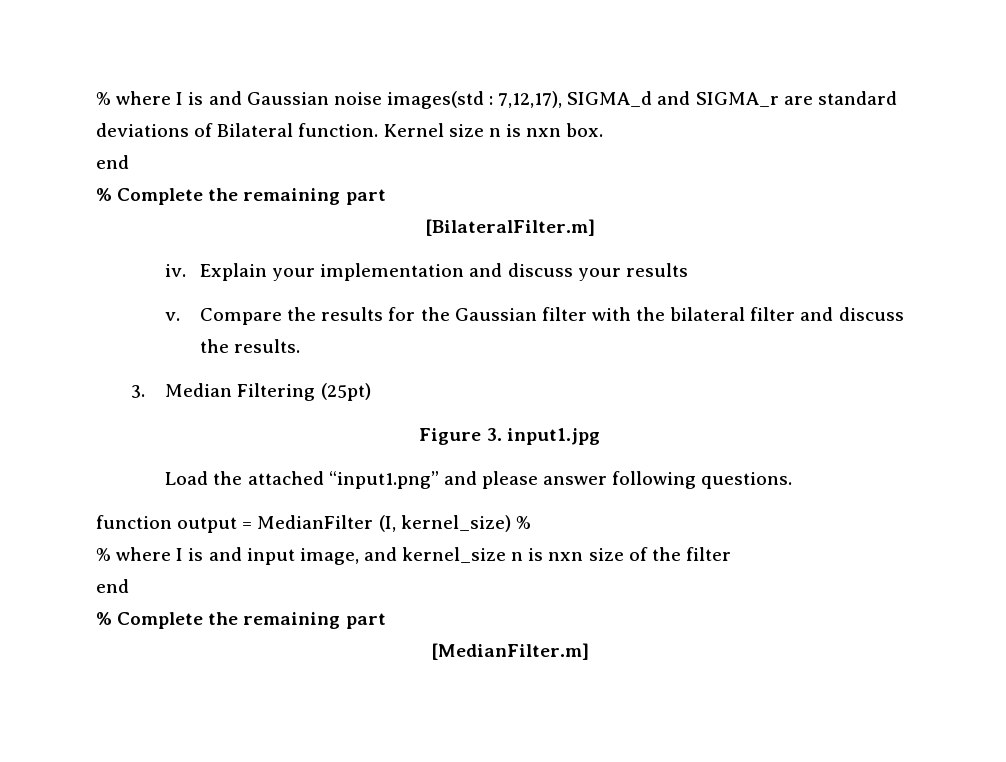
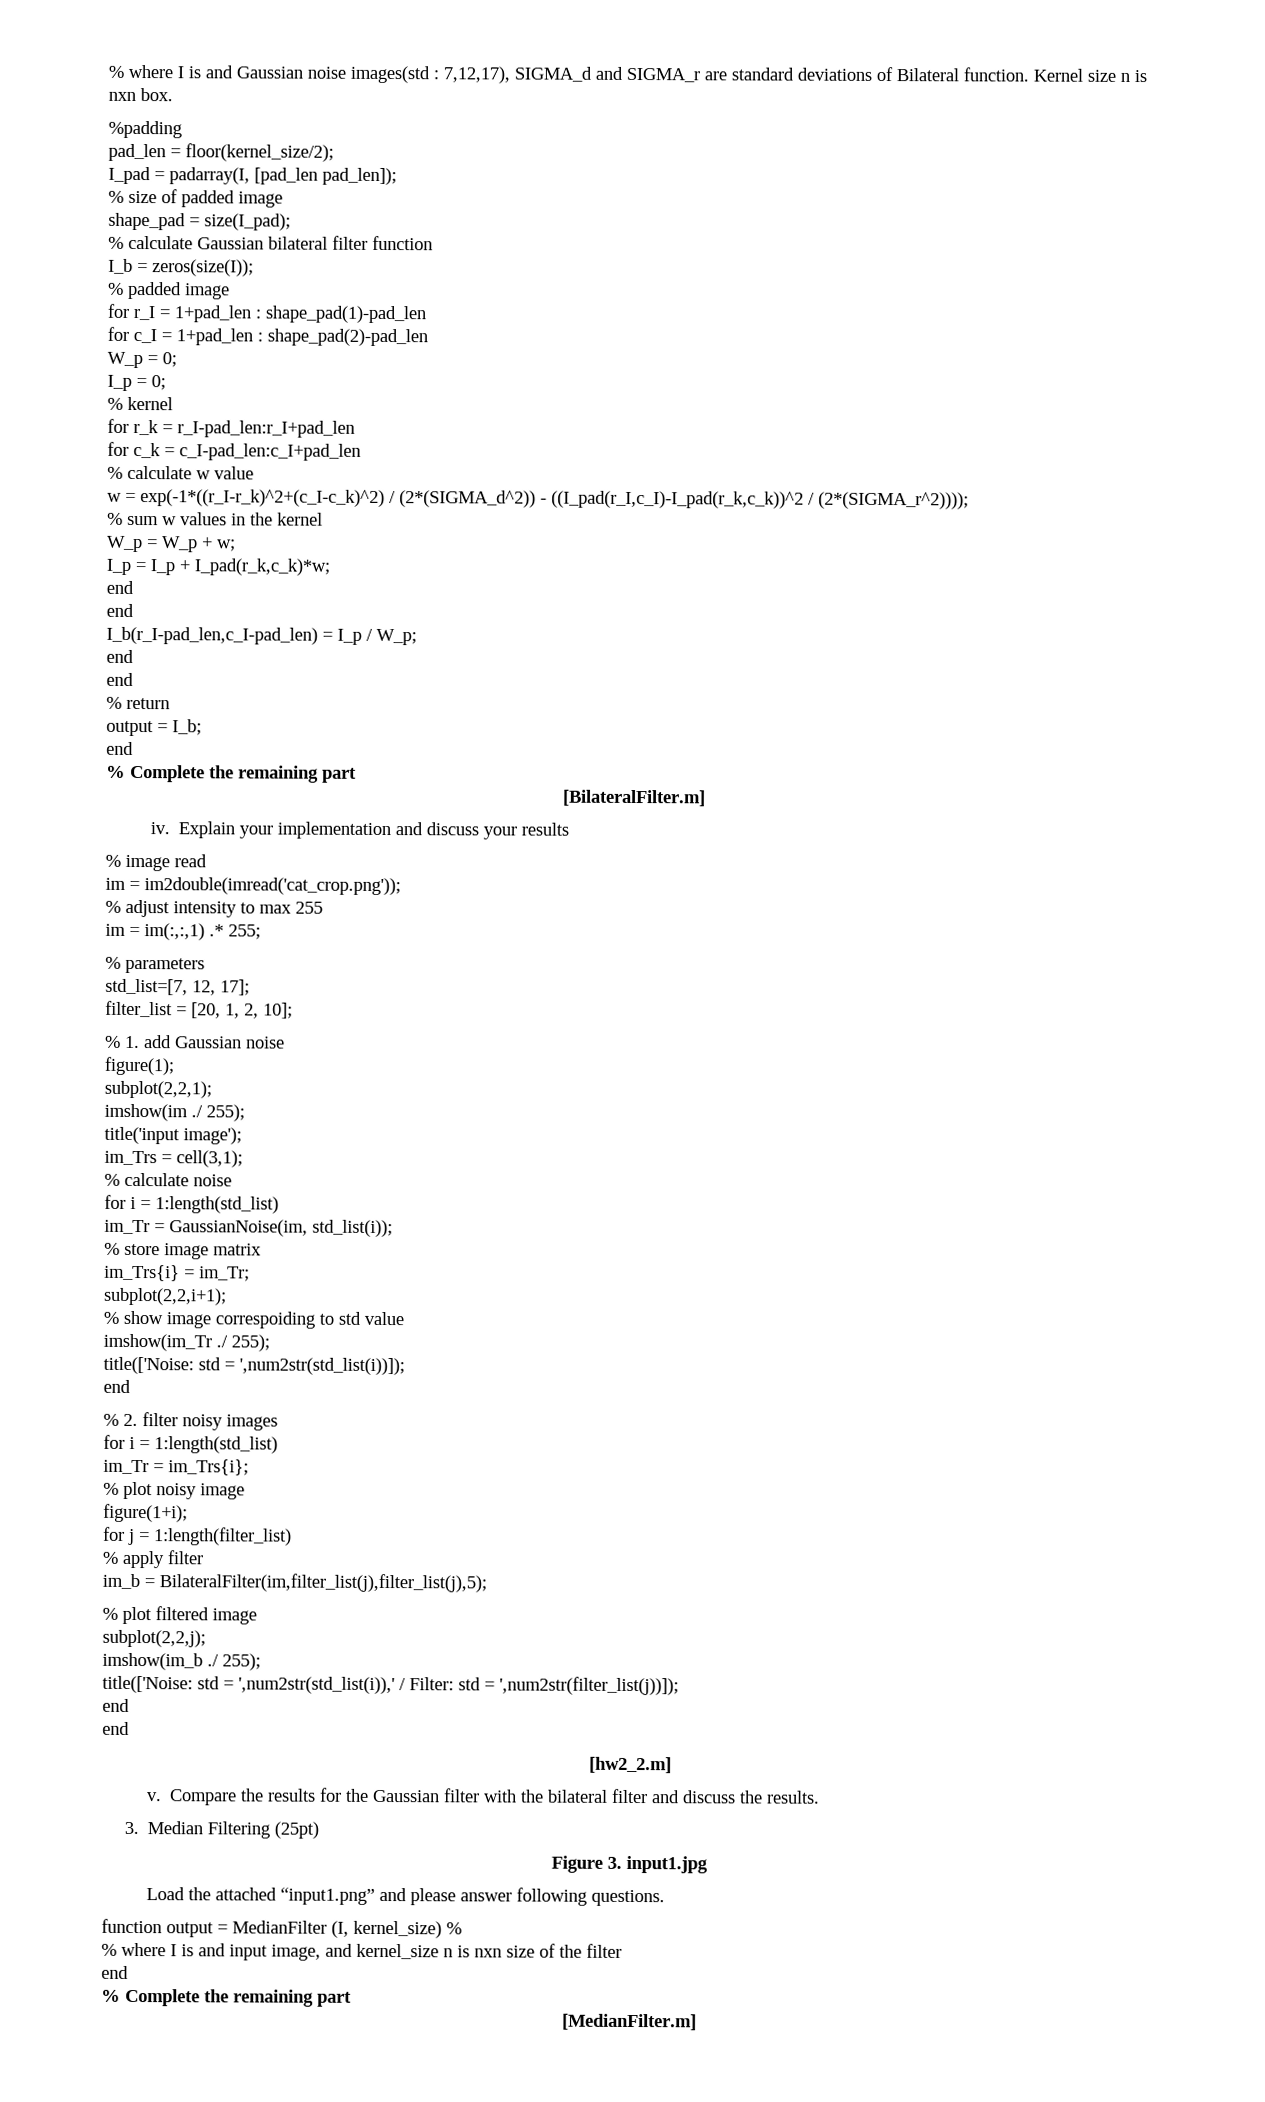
(604, 130) none -> [108,120,182,139] [108,143,334,162] [108,166,397,186] [108,189,283,208] [108,212,291,231] [108,235,433,251] [108,258,254,277] [108,281,230,300] [107,303,426,324] [107,326,428,347] [107,351,177,369] [107,374,166,391] [107,396,173,411] [107,418,355,438] [107,441,361,461] [107,465,254,480] [107,489,969,510] [107,512,323,526] [106,535,236,553] [106,558,330,576] [106,580,134,594] [106,603,134,617] [106,626,417,646] [106,649,134,663] [106,672,134,686] [106,696,170,710] [106,719,202,737] // %padding // pad_len = floor(kernel_size/2); // I_pad = padarray(I, [pad_len pad_len]); // % size of padded image // shape_pad = size(I_pad); // % calculate Gaussian bilateral filter function // I_b = zeros(size(I)); // % padded image // for r_I = 1+pad_len : shape_pad(1)-pad_len // for c_I = 1+pad_len : shape_pad(2)-pad_len // W_p = 0; // I_p = 0; // % kernel // for r_k = r_I-pad_len:r_I+pad_len // for c_k = c_I-pad_len:c_I+pad_len // % calculate w value // w = exp(-1*((r_I-r_k)^2+(c_I-c_k)^2) / (2*(SIGMA_d^2)) - ((I_pad(r_I,c_I)-I_pad(r_k,c_k))^2 / (2*(SIGMA_r^2)))); // % sum w values in the kernel // W_p = W_p + w; // I_p = I_p + I_pad(r_k,c_k)*w; // end // end // I_b(r_I-pad_len,c_I-pad_len) = I_p / W_p; // end // end // % return // output = I_b;
(688, 270) none -> [105,854,207,872] [105,877,401,896] [105,899,323,918] [105,923,261,941] [105,956,205,974] [105,978,250,996] [105,1000,293,1019] [105,1035,285,1049] [104,1056,174,1076] [104,1080,212,1099] [104,1103,245,1122] [104,1126,242,1145] [104,1150,243,1168] [104,1172,232,1187] [104,1194,279,1214] [104,1219,393,1238] [104,1242,262,1260] [104,1264,250,1282] [103,1287,227,1306] [103,1310,404,1329] [103,1333,270,1352] [103,1356,405,1376] [103,1379,131,1393] [103,1412,278,1431] [103,1434,278,1454] [103,1459,249,1476] [103,1481,245,1500] [103,1503,188,1523] [103,1526,292,1546] [102,1550,203,1569] [102,1573,487,1593] [102,1606,257,1625] [102,1629,206,1648] [102,1652,261,1671] [102,1675,679,1696] [102,1698,130,1712] [102,1721,130,1735] [588,1756,672,1774] // % image read // im = im2double(imread('cat_crop.png')); // % adjust intensity to max 255 // im = im(:,:,1) .* 255; // % parameters // std_list=[7, 12, 17]; // filter_list = [20, 1, 2, 10]; // % 1. add Gaussian noise // figure(1); // subplot(2,2,1); // imshow(im ./ 255); // title('input image'); // im_Trs = cell(3,1); // % calculate noise // for i = 1:length(std_list) // im_Tr = GaussianNoise(im, std_list(i)); // % store image matrix // im_Trs{i} = im_Tr; // subplot(2,2,i+1); // % show image correspoiding to std value // imshow(im_Tr ./ 255); // title(['Noise: std = ',num2str(std_list(i))]); // end // % 2. filter noisy images // for i = 1:length(std_list) // im_Tr = im_Trs{i}; // % plot noisy image // figure(1+i); // for j = 1:length(filter_list) // % apply filter // im_b = BilateralFilter(im,filter_list(j),filter_list(j),5); // % plot filtered image // subplot(2,2,j); // imshow(im_b ./ 255); // title(['Noise: std = ',num2str(std_list(i)),' / Filter: std = ',num2str(filter_list(j))]); // end // end // [hw2_2.m]

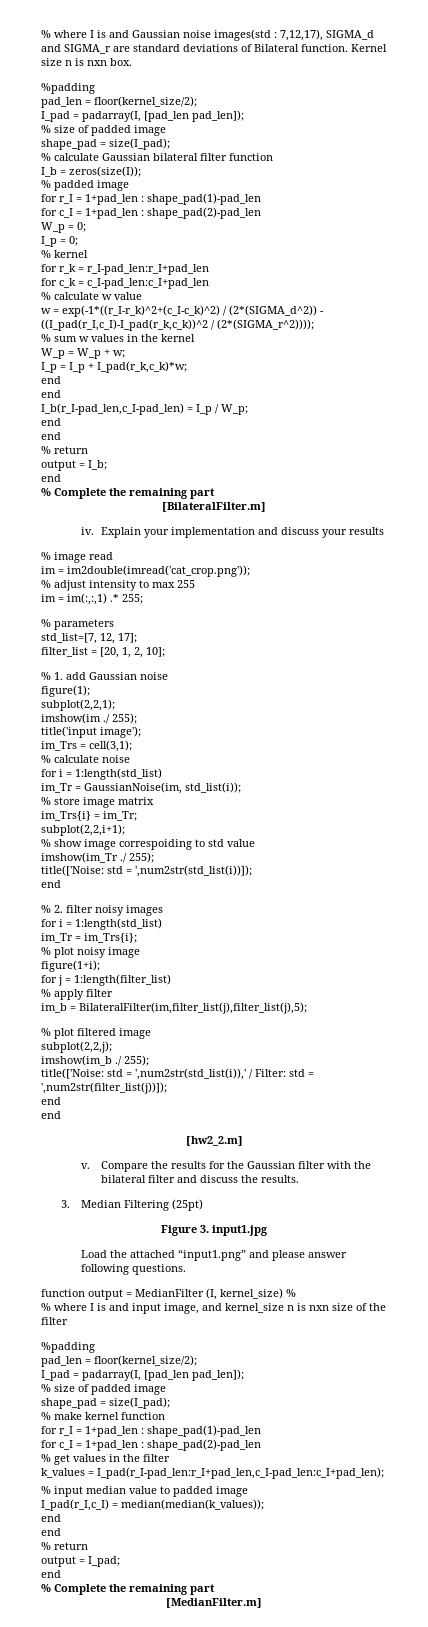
(622, 1950) none -> [41,1342,95,1353] [41,1355,197,1367] [41,1369,244,1381] [41,1384,166,1395] [41,1397,170,1409] [41,1412,165,1420] [41,1425,261,1437] [41,1439,261,1451] [41,1454,170,1465] [41,1467,384,1479] [41,1486,248,1497] [41,1499,264,1511] [41,1514,61,1522] [41,1528,61,1536] [41,1542,88,1550] [41,1556,120,1567] // %padding // pad_len = floor(kernel_size/2); // I_pad = padarray(I, [pad_len pad_len]); // % size of padded image // shape_pad = size(I_pad); // % make kernel function // for r_I = 1+pad_len : shape_pad(1)-pad_len // for c_I = 1+pad_len : shape_pad(2)-pad_len // % get values in the filter // k_values = I_pad(r_I-pad_len:r_I+pad_len,c_I-pad_len:c_I+pad_len); // % input median value to padded image // I_pad(r_I,c_I) = median(median(k_values)); // end // end // % return // output = I_pad;

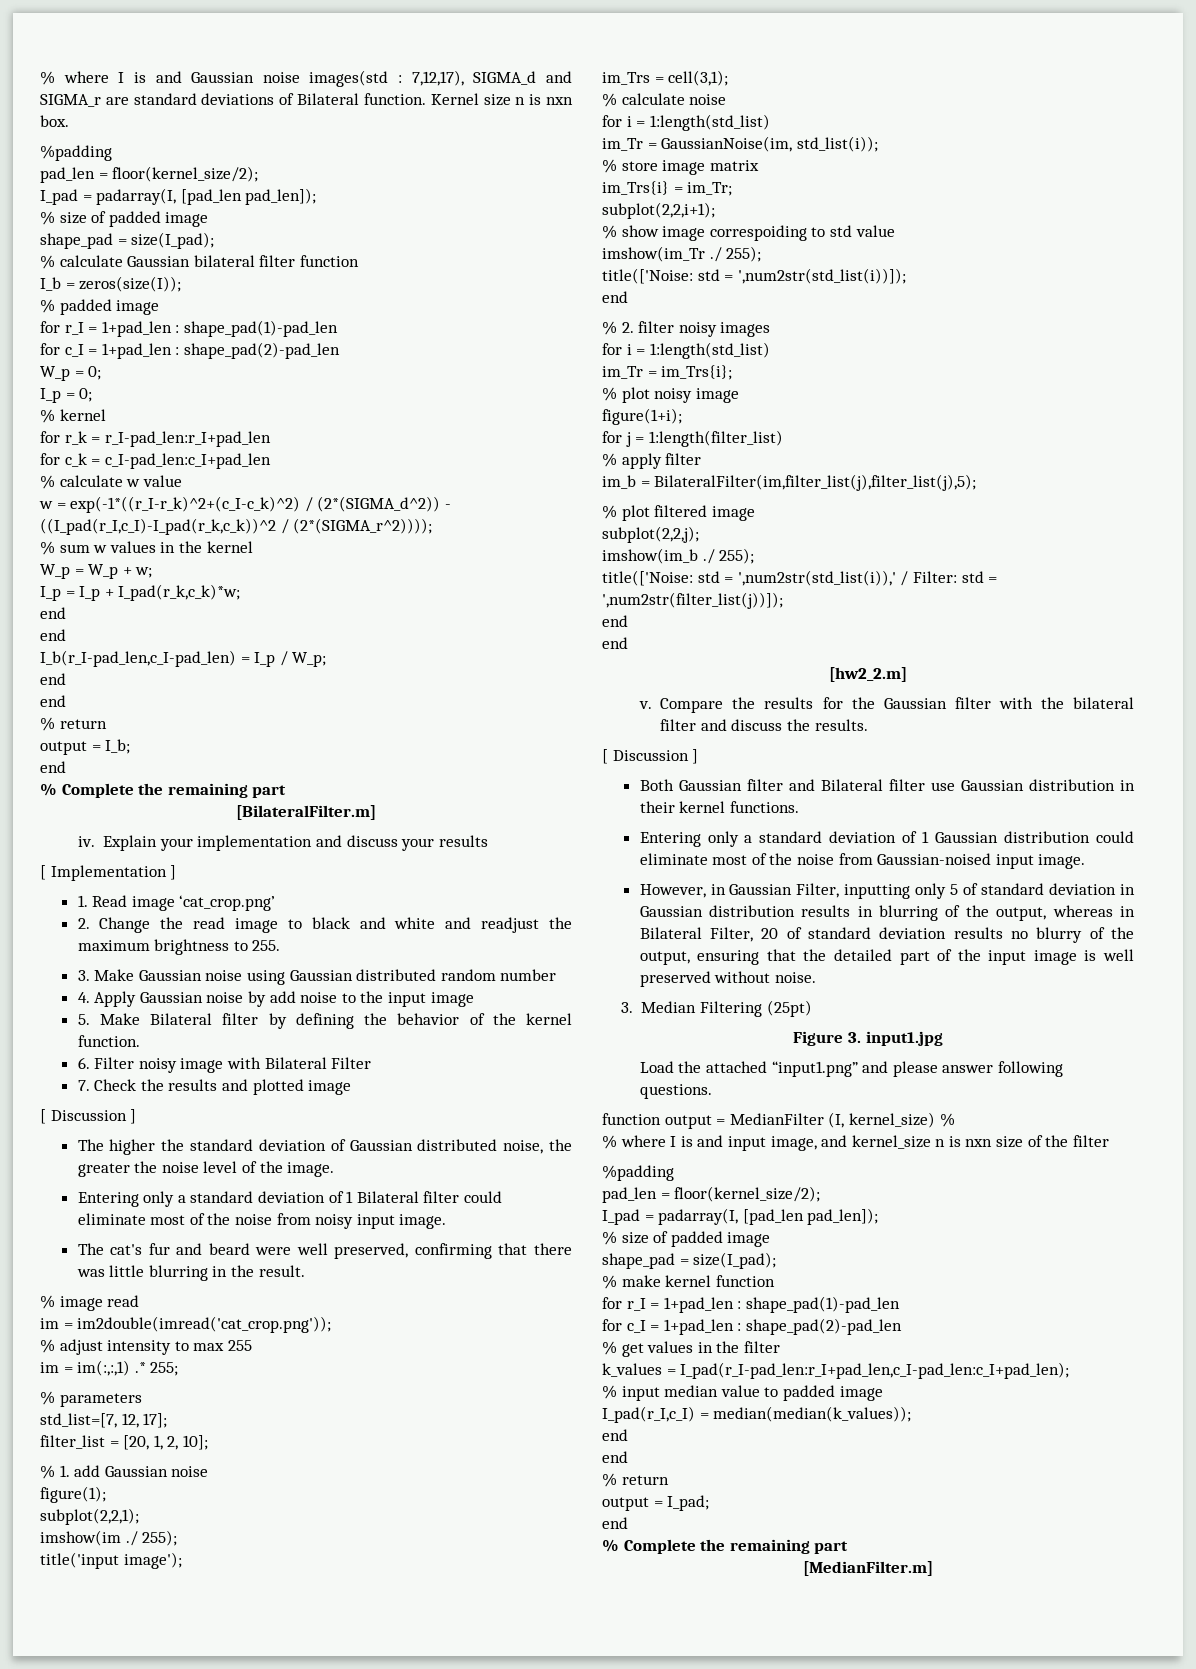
(384, 531) none -> [40,865,177,881] [77,895,276,911] [77,917,572,933] [77,939,281,955] [77,969,557,985] [77,991,474,1007] [77,1013,572,1029] [77,1035,140,1047] [77,1057,372,1073] [77,1079,352,1095] [40,1109,137,1124] [77,1139,572,1155] [77,1161,335,1177] [77,1191,502,1207] [77,1213,447,1229] [77,1243,572,1259] [76,1265,305,1281] // [ Implementation ] // 1. Read image ‘cat_crop.png’ // 2. Change the read image to black and white and readjust the maximum brightness to 255. // 3. Make Gaussian noise using Gaussian distributed random number // 4. Apply Gaussian noise by add noise to the input image // 5. Make Bilateral filter by defining the behavior of the kernel function. // 6. Filter noisy image with Bilateral Filter // 7. Check the results and plotted image // [ Discussion ] // The higher the standard deviation of Gaussian distributed noise, the greater the noise level of the image. // Entering only a standard deviation of 1 Bilateral filter could eliminate most of the noise from noisy input image. // The cat's fur and beard were well preserved, confirming that there was little blurring in the result.
(299, 1179) none -> [602,749,699,764] [639,779,1135,791] [639,801,799,813] [639,831,1134,847] [639,853,1086,869] [639,883,1135,899] [639,905,1135,921] [639,927,1134,943] [639,949,1134,965] [639,971,816,987] // [ Discussion ] // Both Gaussian filter and Bilateral filter use Gaussian distribution in their kernel functions. // Entering only a standard deviation of 1 Gaussian distribution could eliminate most of the noise from Gaussian-noised input image. // However, in Gaussian Filter, inputting only 5 of standard deviation in Gaussian distribution results in blurring of the output, whereas in Bilateral Filter, 20 of standard deviation results no blurry of the output, ensuring that the detailed part of the input image is well preserved without noise.

